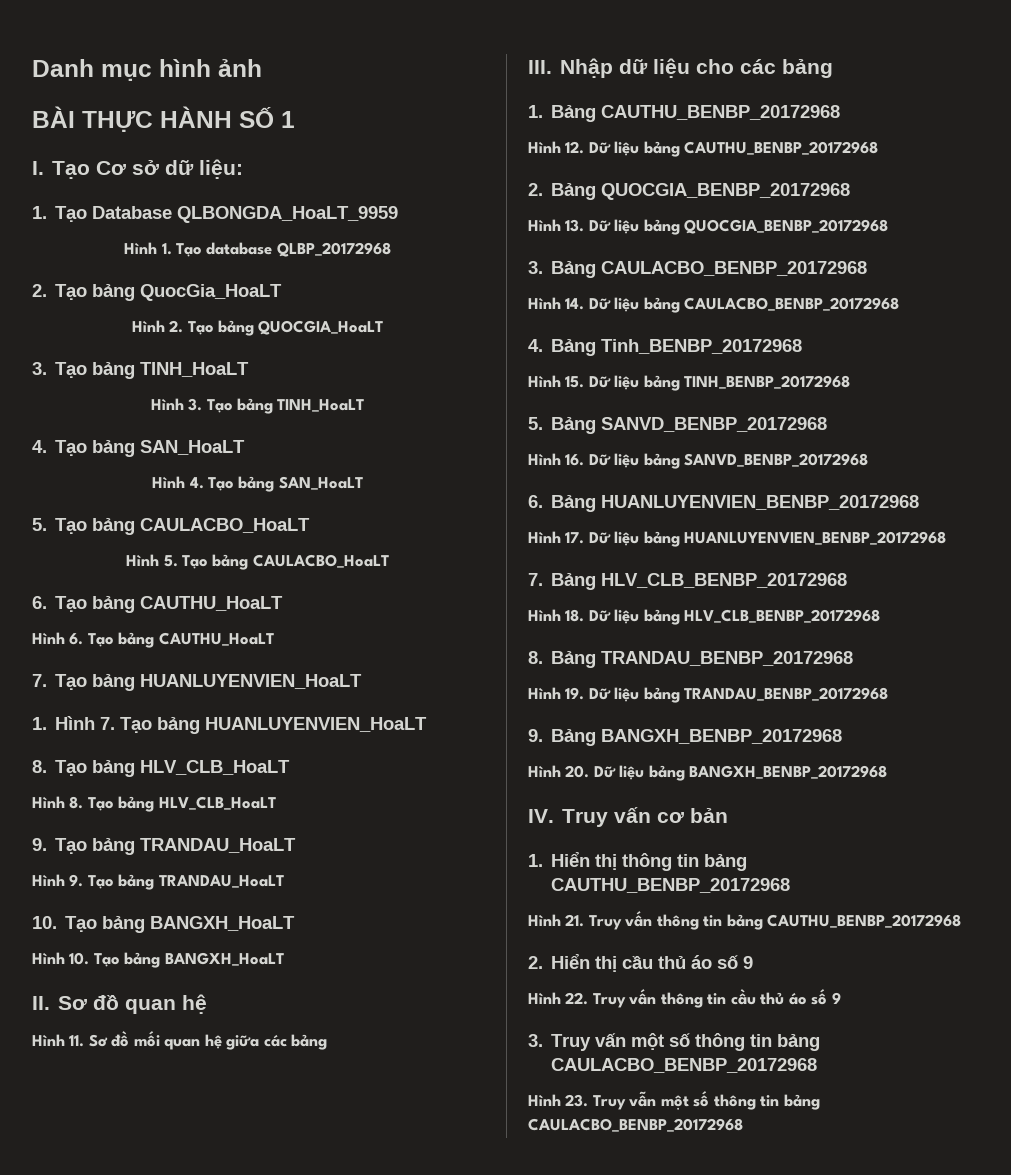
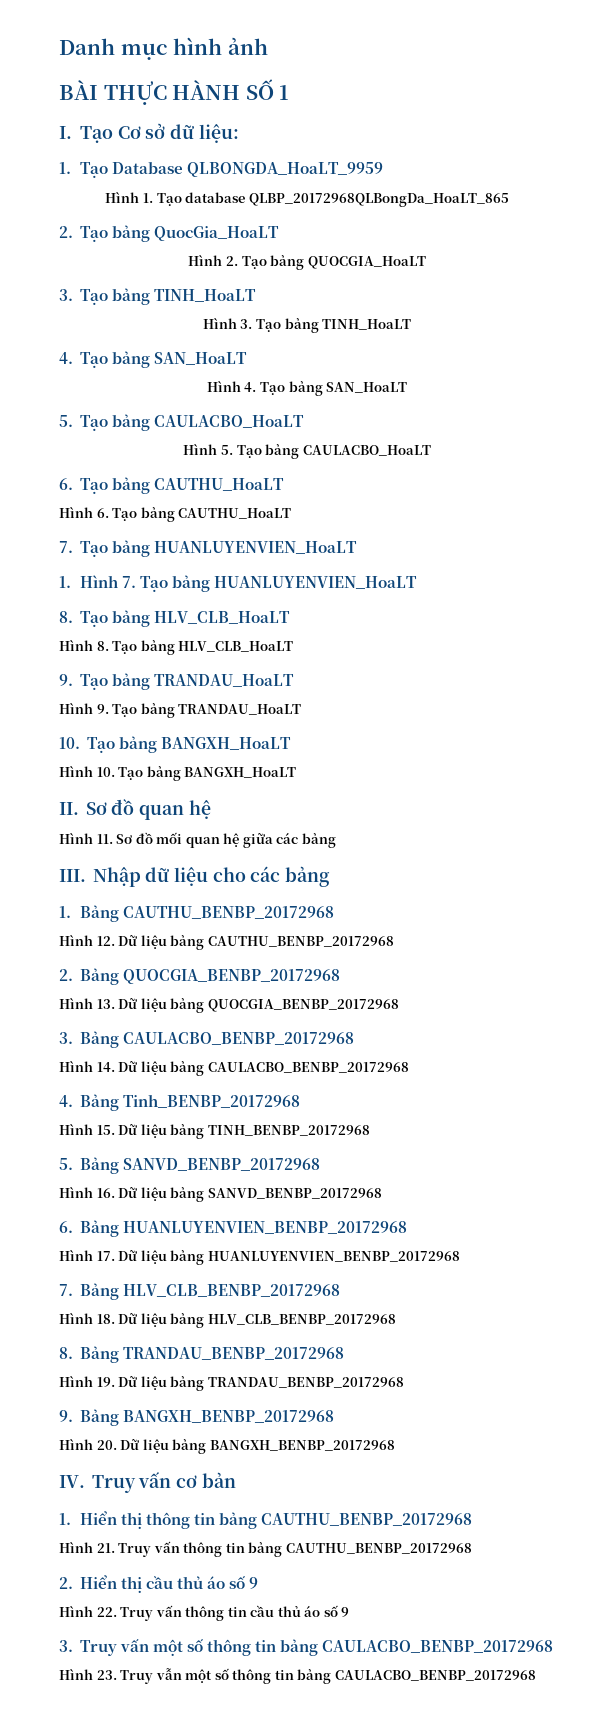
[276,242,391,257] QLBP_20172968 -> [248,193,509,207] QLBP_20172968QLBongDa_HoaLT_865

